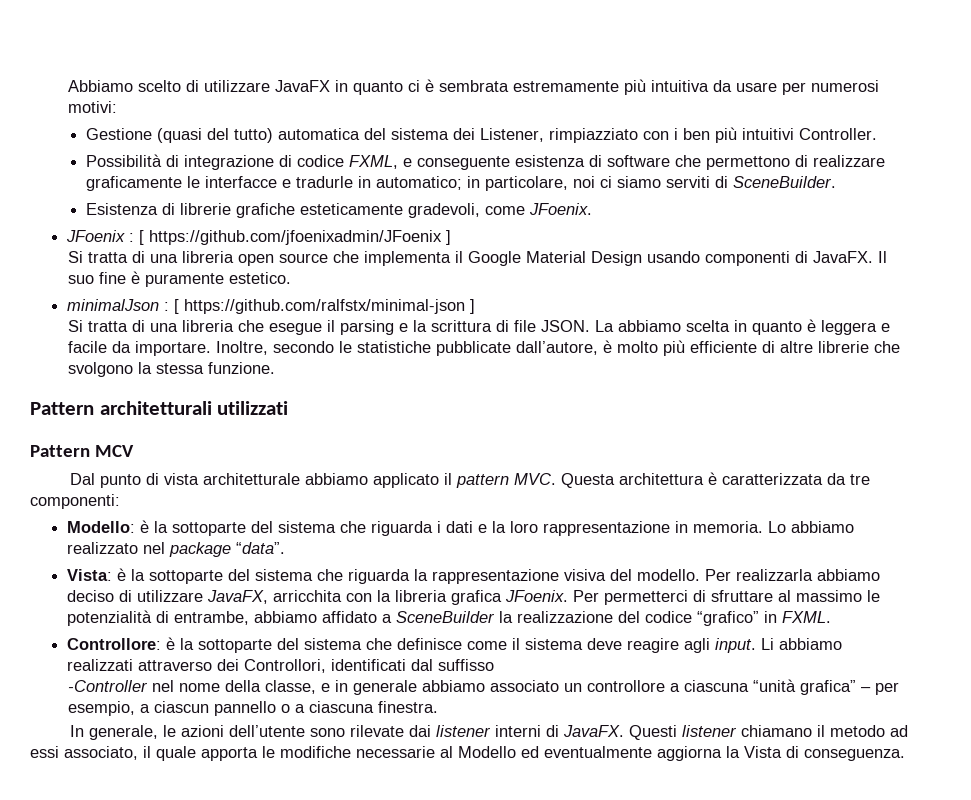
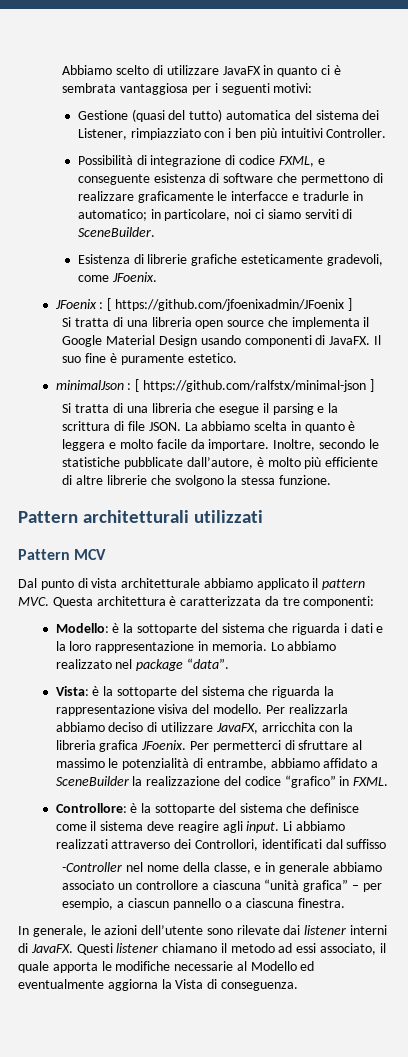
[512,79,879,95] estremamente più intuitiva da usare per numerosi -> [120,83,270,95] vantaggiosa per i seguenti
(890, 327) none -> [120,439,154,449] molto

